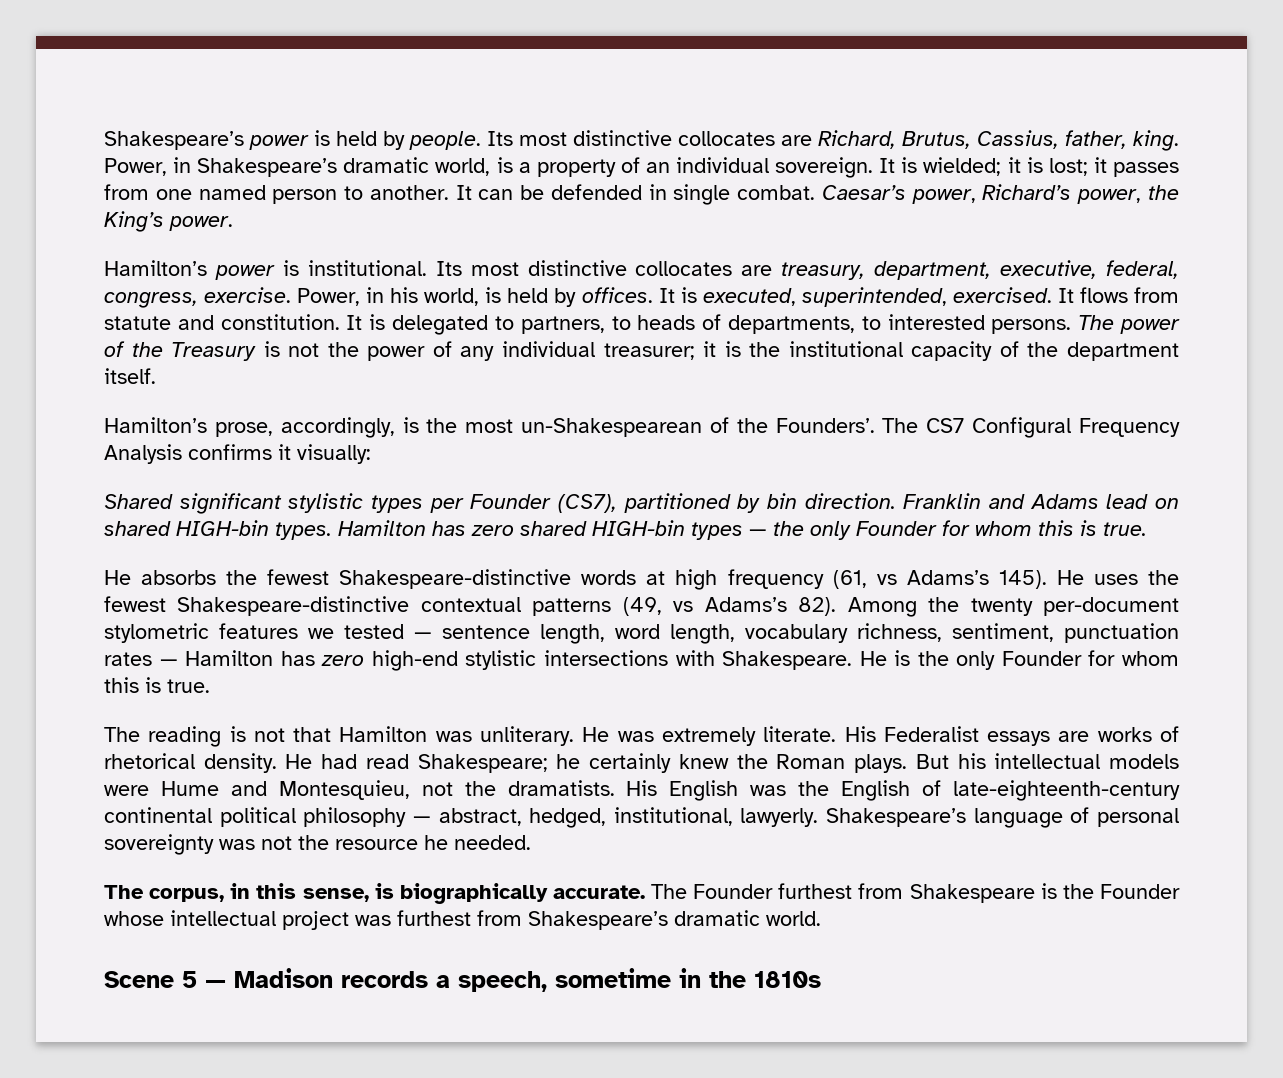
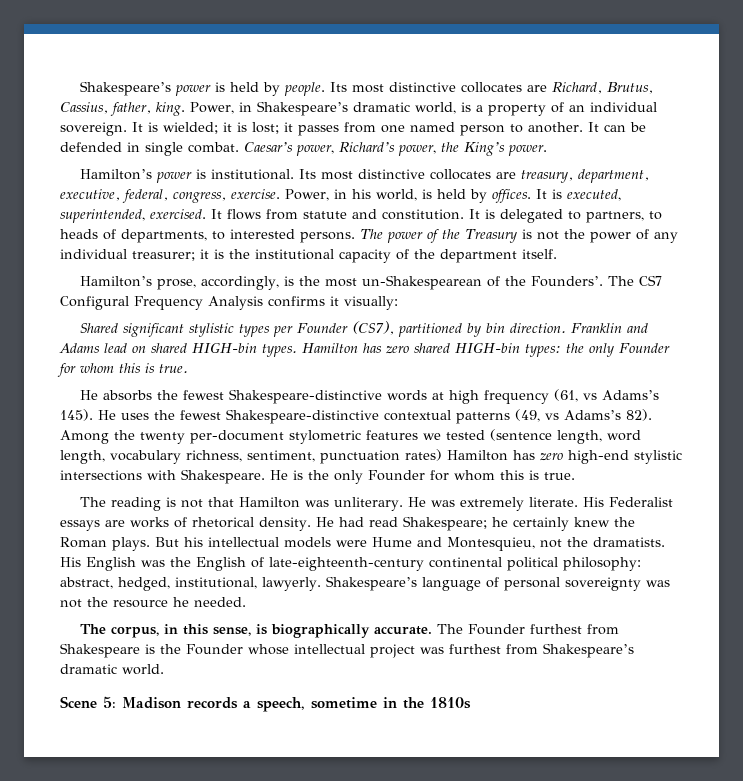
[691,522,767,540] types — -> [525,344,561,357] types:
[414,625,530,639] — sentence -> [490,429,552,441] (sentence
[104,652,178,666] rates — -> [405,449,442,461] rates)
[303,807,431,827] philosophy — -> [563,557,641,571] philosophy:
[182,971,226,988] 5 — -> [103,696,116,708] 5:

